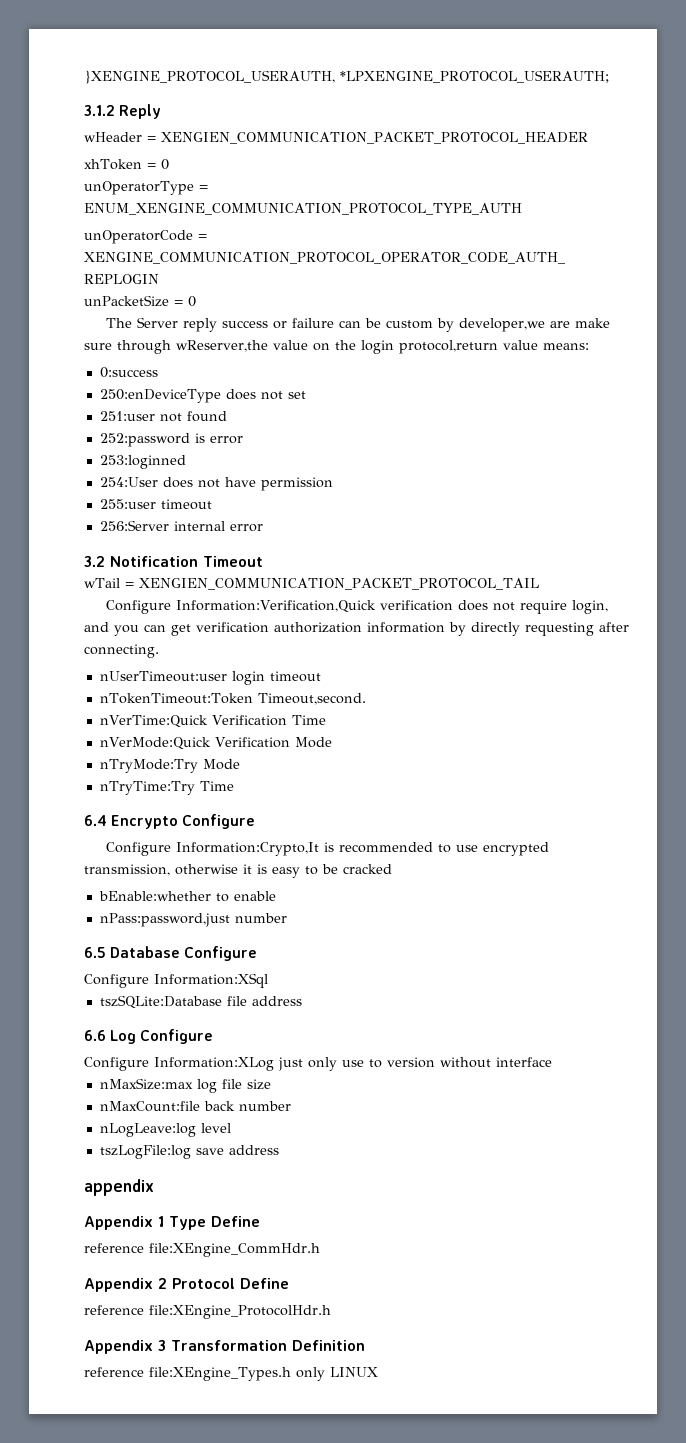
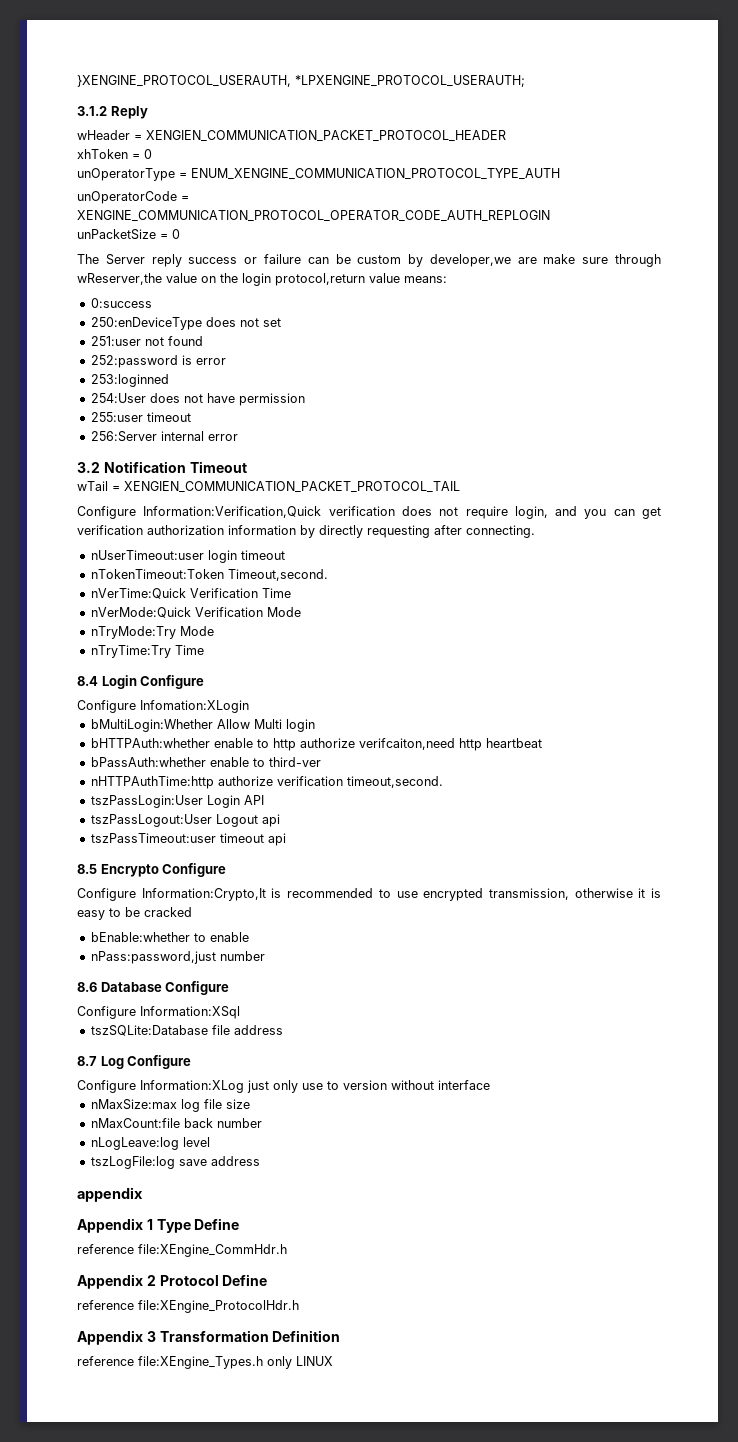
[84,815,107,826] 6.4 -> [77,675,205,689] [77,700,249,713] [90,719,315,732] [90,738,542,751] [90,757,321,767] [90,776,443,789] [90,795,264,808] [90,814,280,827] [90,833,286,846] [77,864,97,874] 8.4 Login Configure // Configure Infomation:XLogin // bMultiLogin:Whether Allow Multi login // bHTTPAuth:whether enable to http authorize verifcaiton,need http heartbeat // bPassAuth:whether enable to third-ver // nHTTPAuthTime:http authorize verification timeout,second. // tszPassLogin:User Login API // tszPassLogout:User Logout api // tszPassTimeout:user timeout api // 8.5
[84,947,106,958] 6.5 -> [77,982,97,992] 8.6
[84,1030,106,1041] 6.6 -> [77,1056,97,1066] 8.7

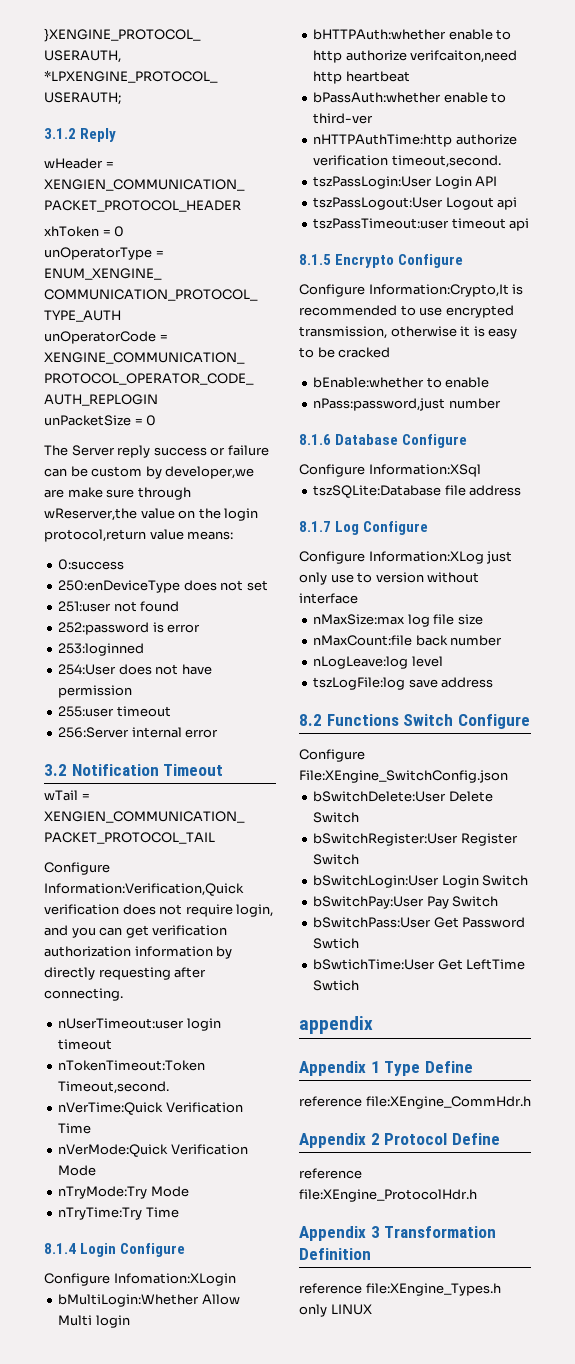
[77,676,98,686] 8.4 -> [44,1243,76,1254] 8.1.4
[77,864,97,874] 8.5 -> [299,254,331,265] 8.1.5
[77,982,97,992] 8.6 -> [299,434,331,445] 8.1.6
[77,1056,97,1066] 8.7 -> [299,521,331,532] 8.1.7
(260, 1161) none -> [299,714,530,729] [299,749,365,762] [299,770,508,783] [313,791,493,802] [313,812,360,823] [313,833,518,846] [313,854,360,865] [313,875,529,888] [313,896,499,909] [313,917,526,928] [313,938,360,949] [313,959,526,970] [313,980,360,991] // 8.2 Functions Switch Configure // Configure File:XEngine_SwitchConfig.json // bSwitchDelete:User Delete Switch // bSwitchRegister:User Register Switch // bSwitchLogin:User Login Switch // bSwitchPay:User Pay Switch // bSwitchPass:User Get Password Swtich // bSwtichTime:User Get LeftTime Swtich

